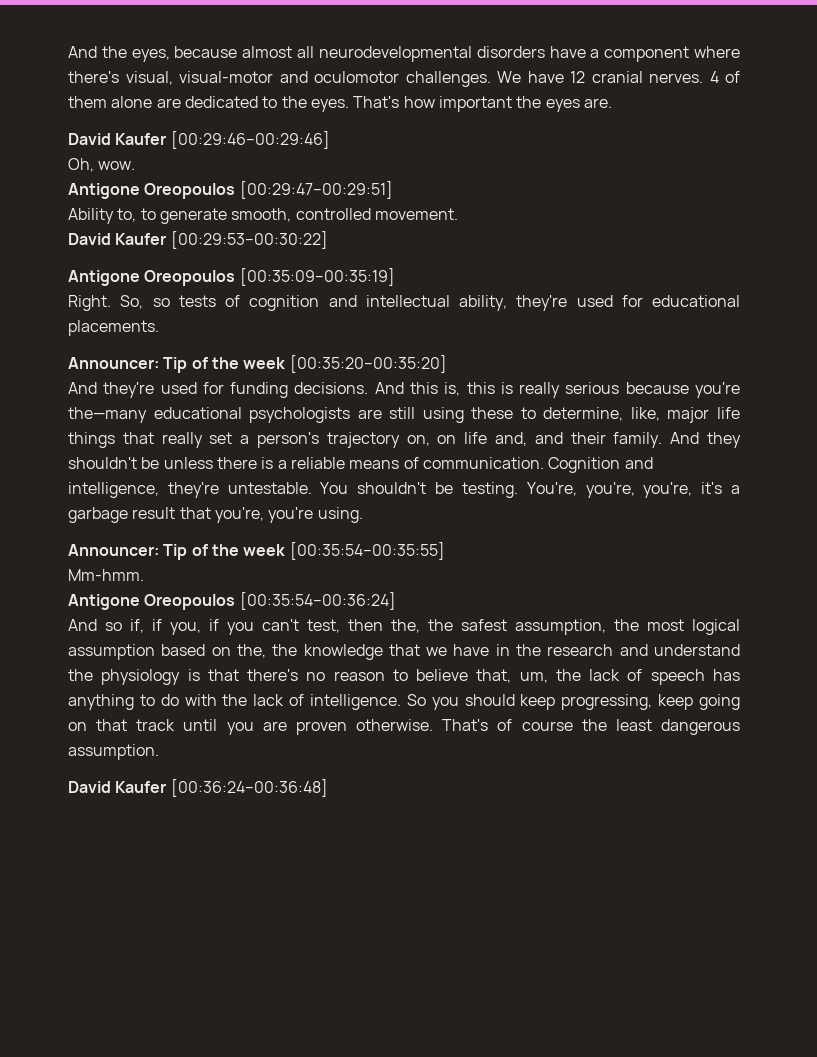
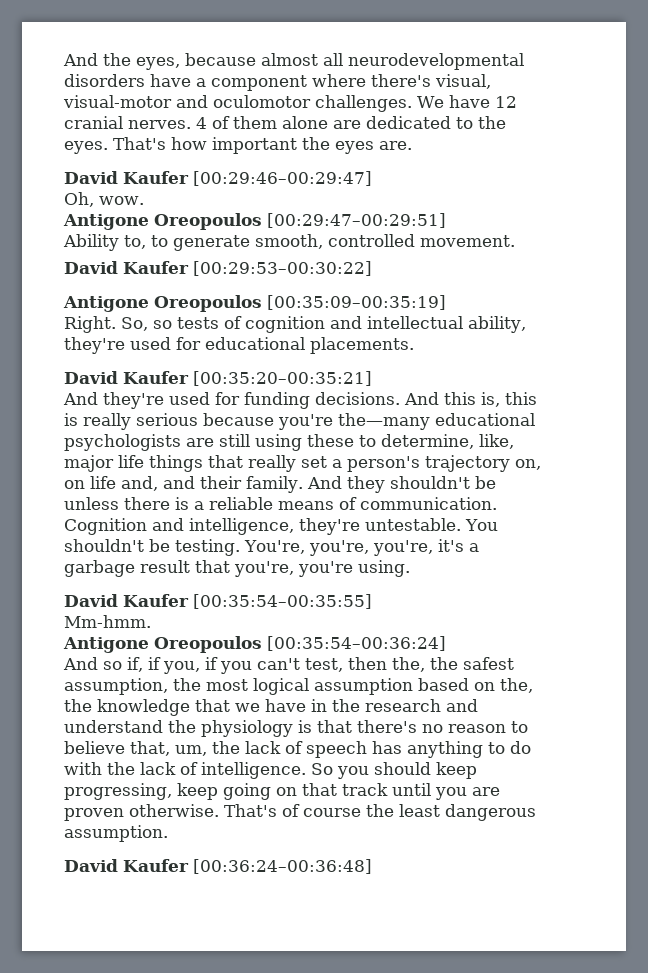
[170,131,330,149] [00:29:46–00:29:46] -> [193,171,372,186] [00:29:46–00:29:47]
[68,355,447,373] Announcer: Tip of the week [00:35:20–00:35:20] -> [64,371,372,386] David Kaufer [00:35:20–00:35:21]
[68,544,286,560] Announcer: Tip of the week -> [64,594,189,607] David Kaufer

